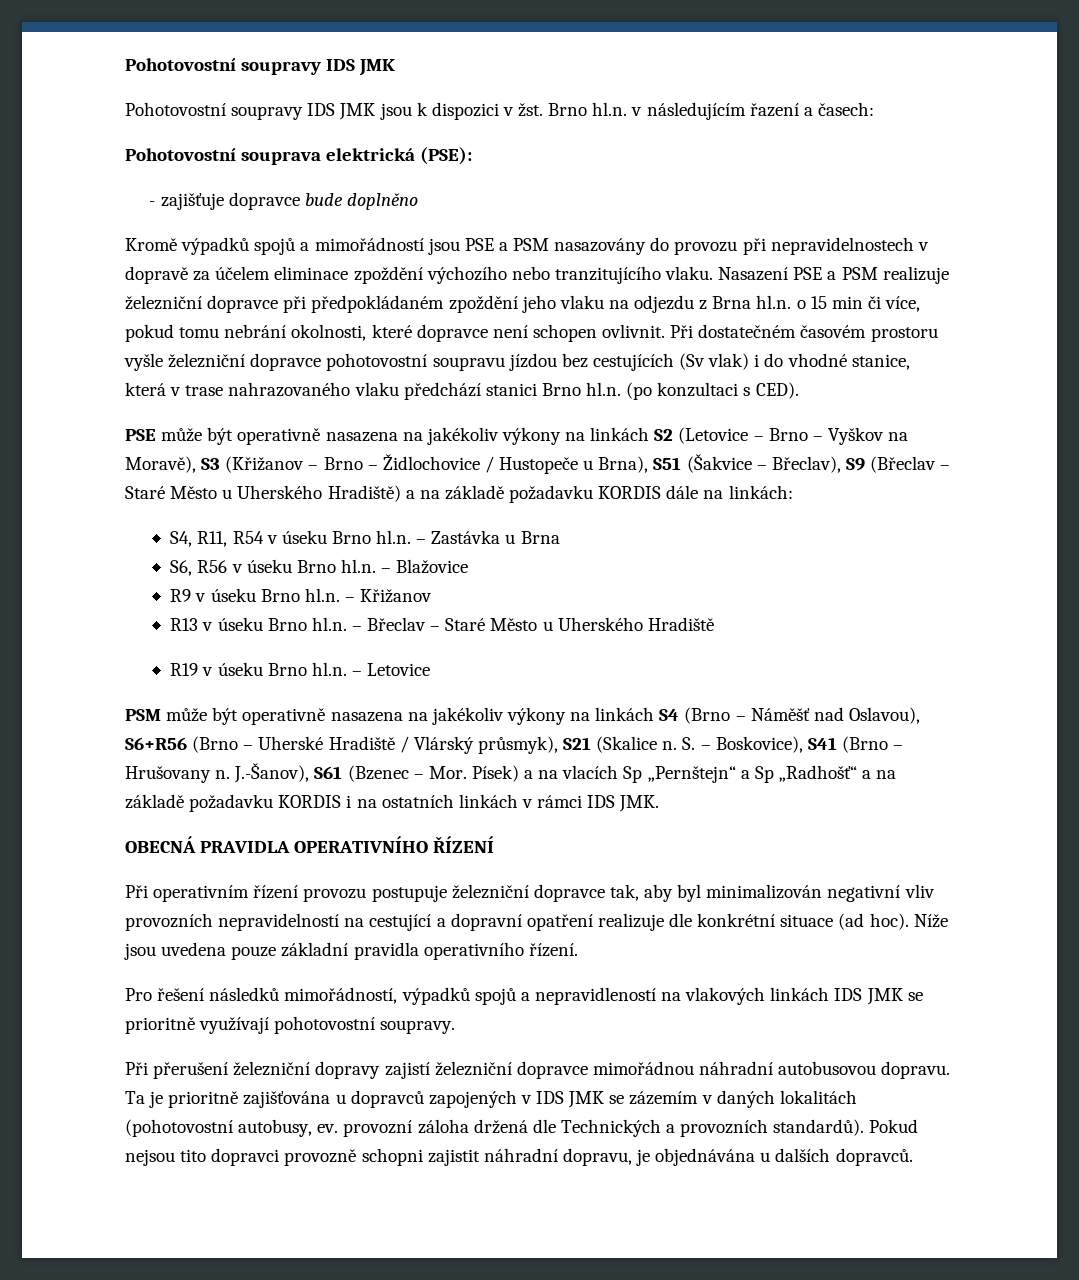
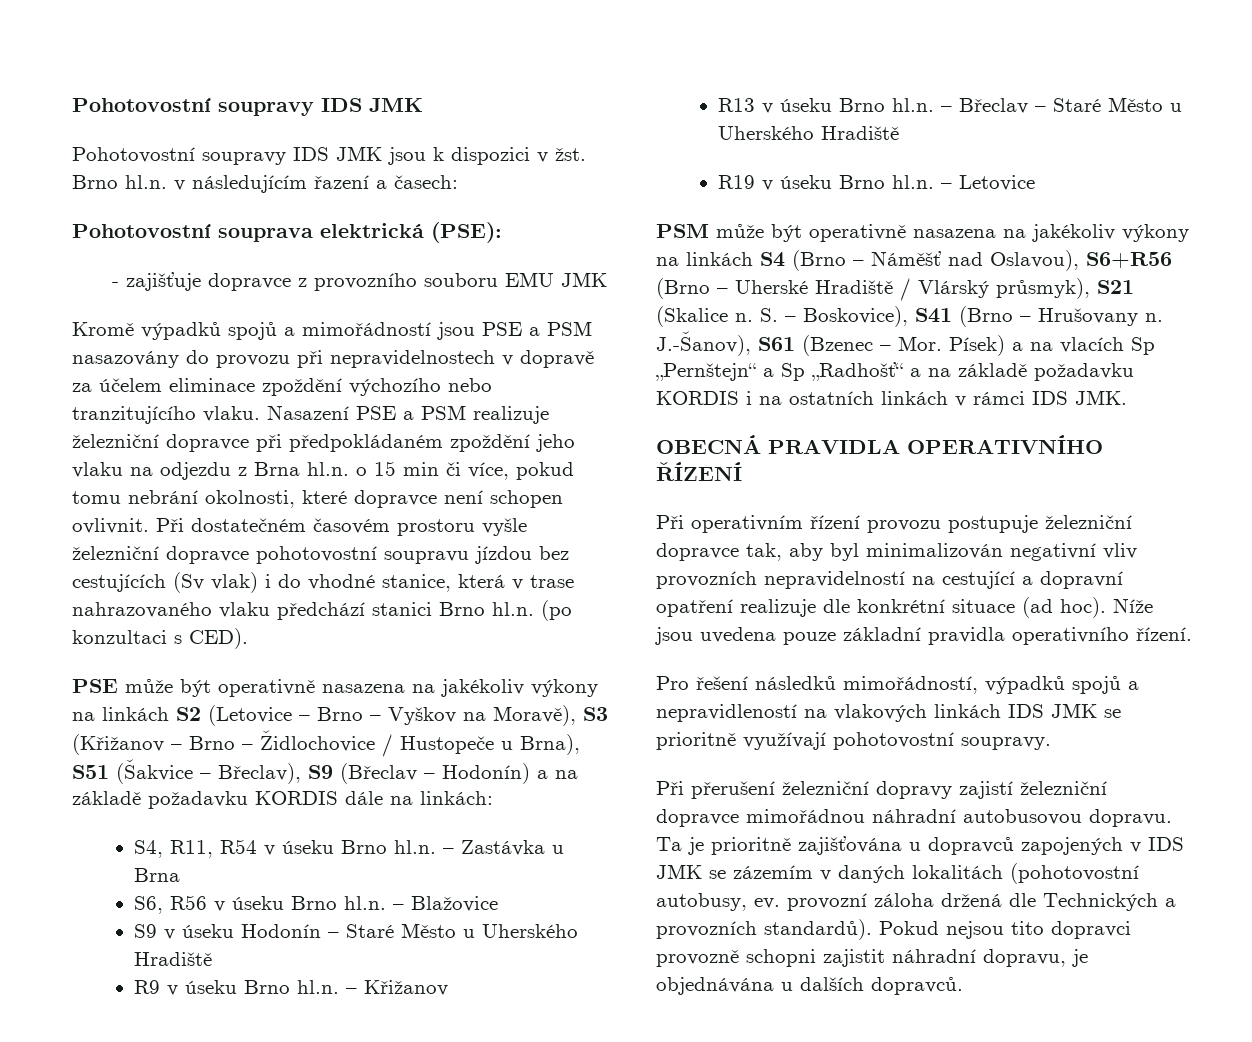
[304,193,418,210] bude doplněno -> [297,272,607,291] z provozního souboru EMU JMK
[125,485,401,502] Staré Město u Uherského Hradiště) -> [442,763,530,784] Hodonín)
(469, 566) none -> [134,923,579,940] [134,952,213,966] // S9 v úseku Hodonín – Staré Město u Uherského Hradiště

